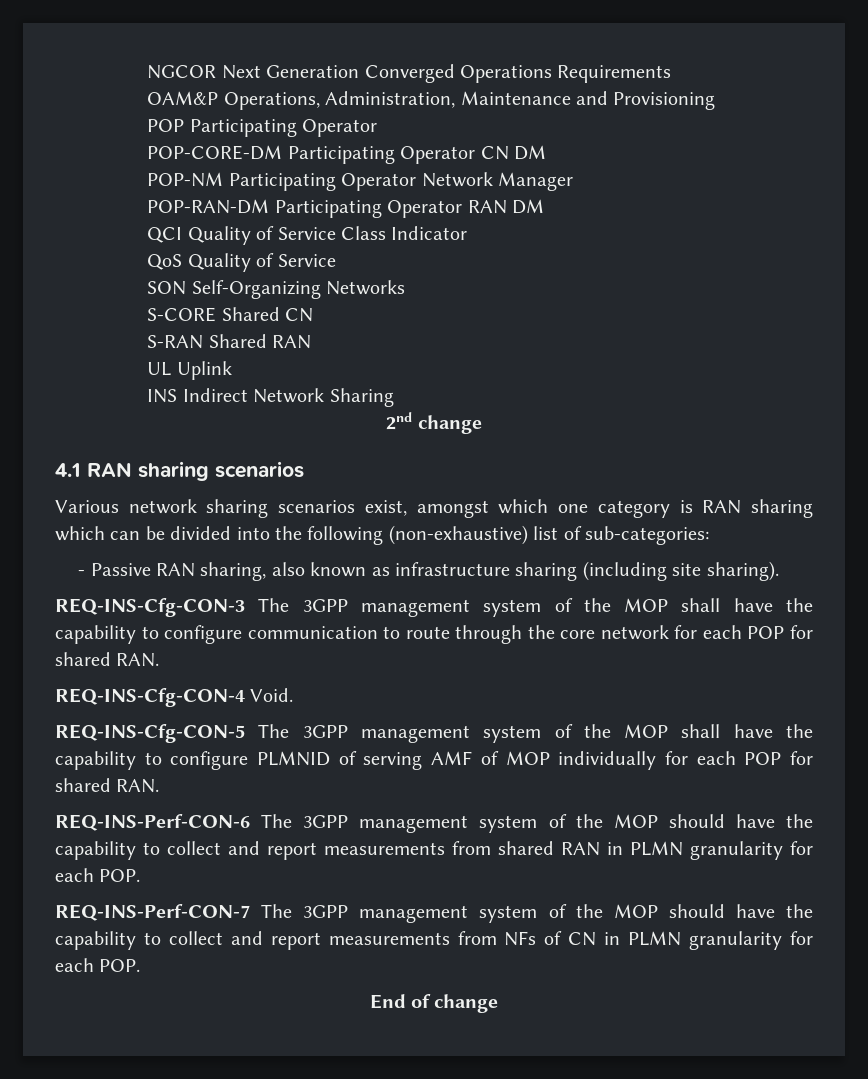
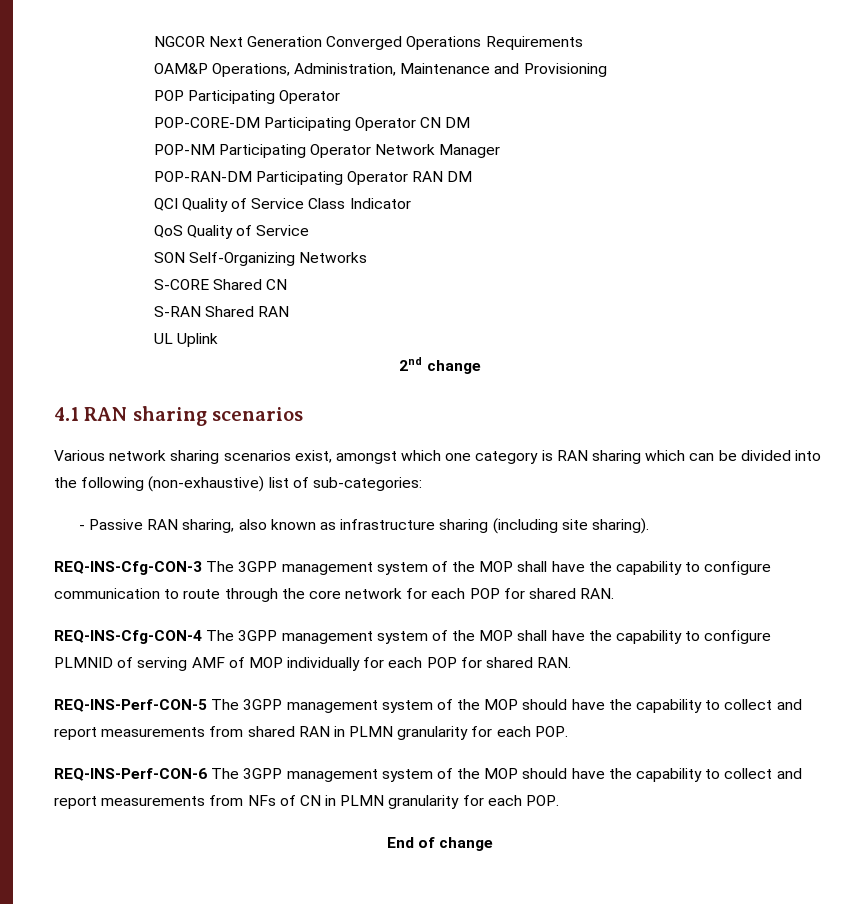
[147,388,394,407] // INS Indirect Network Sharing -> (218, 340) none
[250,688,294,702] [55,724,245,743] Void. // REQ-INS-Cfg-CON-5 -> (202, 637) none
[55,814,250,831] REQ-INS-Perf-CON-6 -> [54,699,207,712] REQ-INS-Perf-CON-5
[55,904,250,921] REQ-INS-Perf-CON-7 -> [54,768,207,781] REQ-INS-Perf-CON-6

